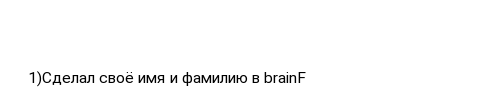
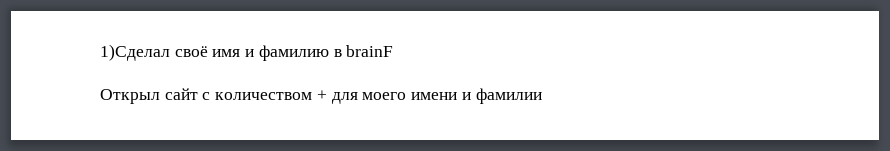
(307, 77) none -> [100,88,542,104] // Открыл сайт с количеством + для моего имени и фамилии

